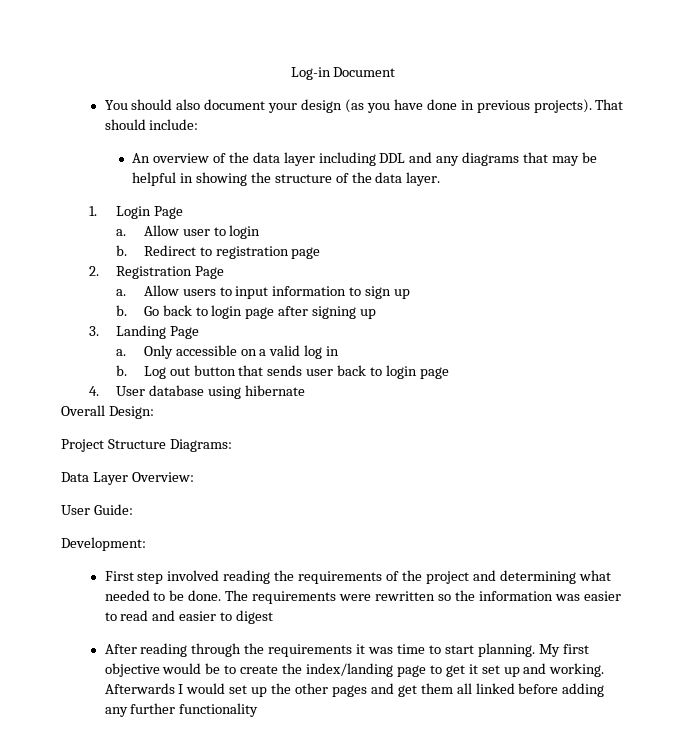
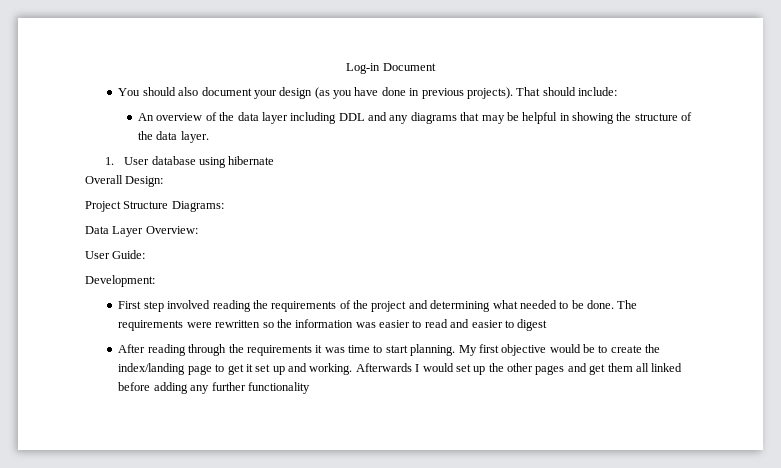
[116,206,184,219] [116,225,261,239] [116,245,321,259] [88,266,225,279] [116,285,411,299] [116,305,377,319] [88,325,200,339] [116,345,340,359] [116,365,449,379] [88,386,99,396] Login Page // a. Allow user to login // b. Redirect to registration page // 2. Registration Page // a. Allow users to input information to sign up // b. Go back to login page after signing up // 3. Landing Page // a. Only accessible on a valid log in // b. Log out button that sends user back to login page // 4. -> (114, 161) none

